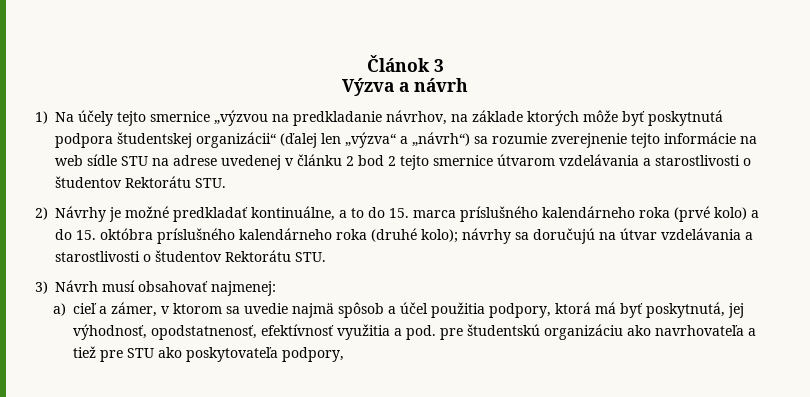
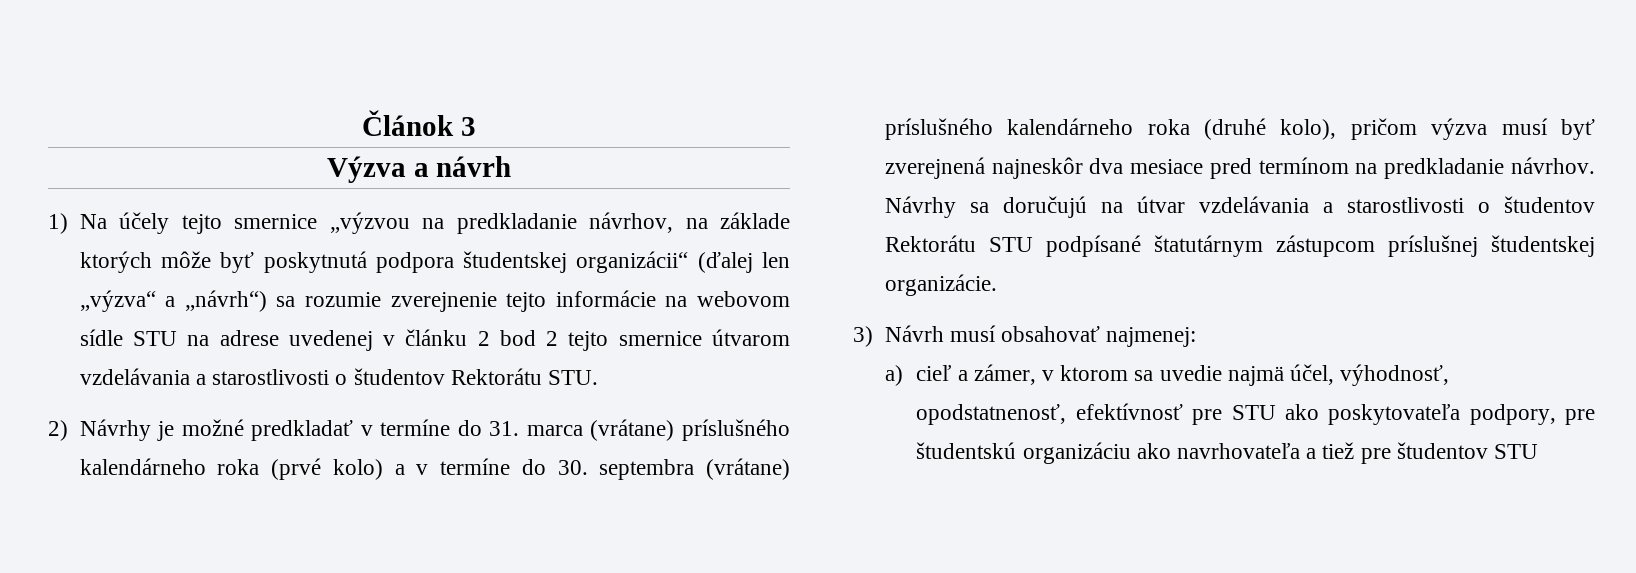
[55,155,83,166] web -> [696,291,790,307] webovom
[251,206,456,221] kontinuálne, a to do 15. marca -> [360,419,675,441] v termíne do 31. marca (vrátane)
[55,228,511,244] do 15. októbra príslušného kalendárneho roka (druhé kolo); návrhy -> [416,458,791,480] [884,118,1595,140] [884,157,1595,179] [884,196,956,218] v termíne do 30. septembra (vrátane) príslušného kalendárneho roka (druhé kolo), pričom výzva musí byť zverejnená najneskôr dva mesiace pred termínom na predkladanie návrhov. Návrhy
[295,252,326,262] STU. -> [988,235,1595,257] [884,274,997,296] STU podpísané štatutárnym zástupcom príslušnej študentskej organizácie.
[338,302,745,318] [73,324,437,340] spôsob a účel použitia podpory, ktorá má byť poskytnutá, jej výhodnosť, opodstatnenosť, efektívnosť využitia a pod. -> [1290,364,1450,386] [916,403,1556,425] účel, výhodnosť, opodstatnenosť, efektívnosť pre STU ako poskytovateľa podpory,
[127,347,345,362] STU ako poskytovateľa podpory, -> [1396,442,1539,459] študentov STU

